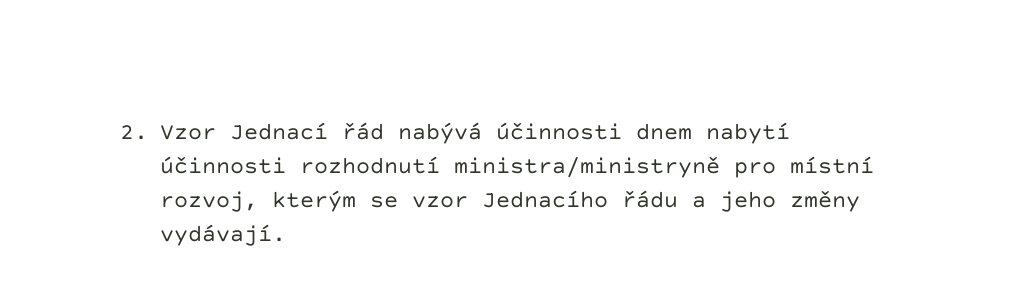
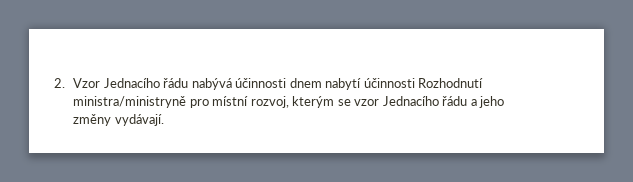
[229,122,384,140] Jednací řád -> [103,78,189,88] Jednacího řádu
[299,156,440,174] rozhodnutí -> [418,78,484,88] Rozhodnutí

